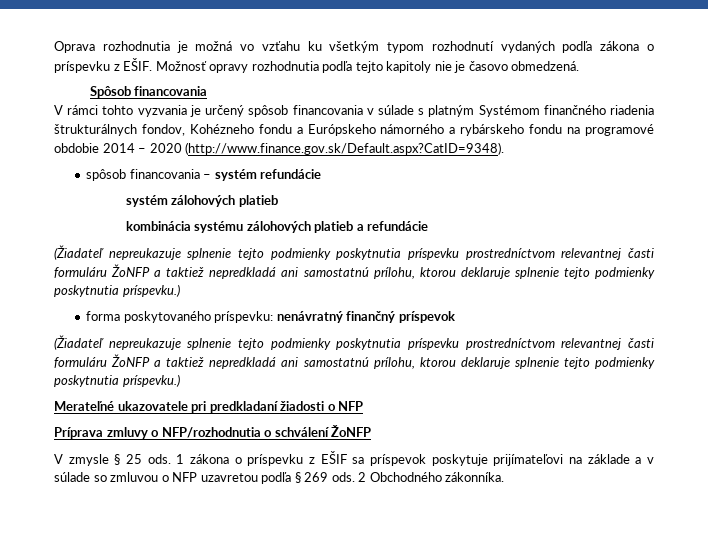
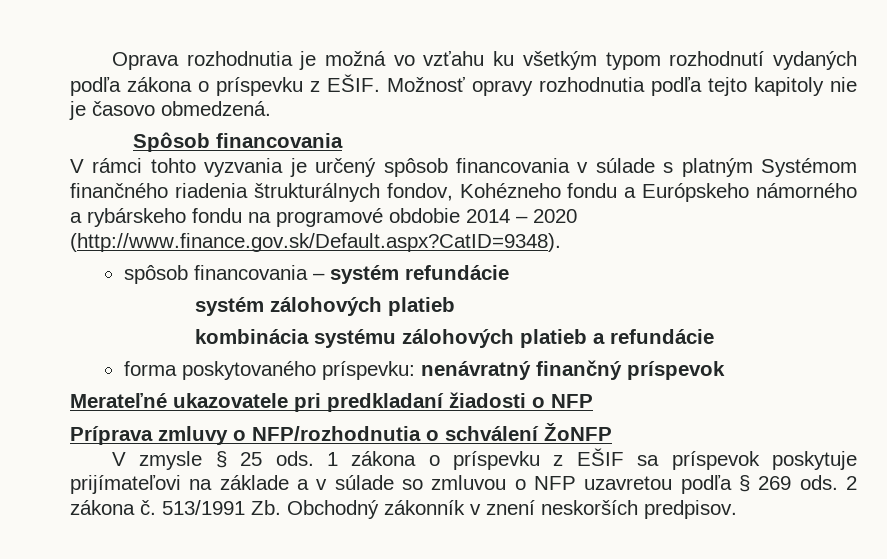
[54,245,654,260] [54,264,655,279] [54,284,180,297] // (Žiadateľ nepreukazuje splnenie tejto podmienky poskytnutia príspevku prostredníctvom relevantnej časti formuláru ŽoNFP a taktiež nepredkladá ani samostatnú prílohu, ktorou deklaruje splnenie tejto podmienky poskytnutia príspevku.) -> (715, 336) none
[54,335,654,350] [54,354,655,369] [54,374,180,387] // (Žiadateľ nepreukazuje splnenie tejto podmienky poskytnutia príspevku prostredníctvom relevantnej časti formuláru ŽoNFP a taktiež nepredkladá ani samostatnú prílohu, ktorou deklaruje splnenie tejto podmienky poskytnutia príspevku.) -> (725, 370) none
[369,472,505,482] Obchodného zákonníka. -> [70,500,737,519] zákona č. 513/1991 Zb. Obchodný zákonník v znení neskorších predpisov.

